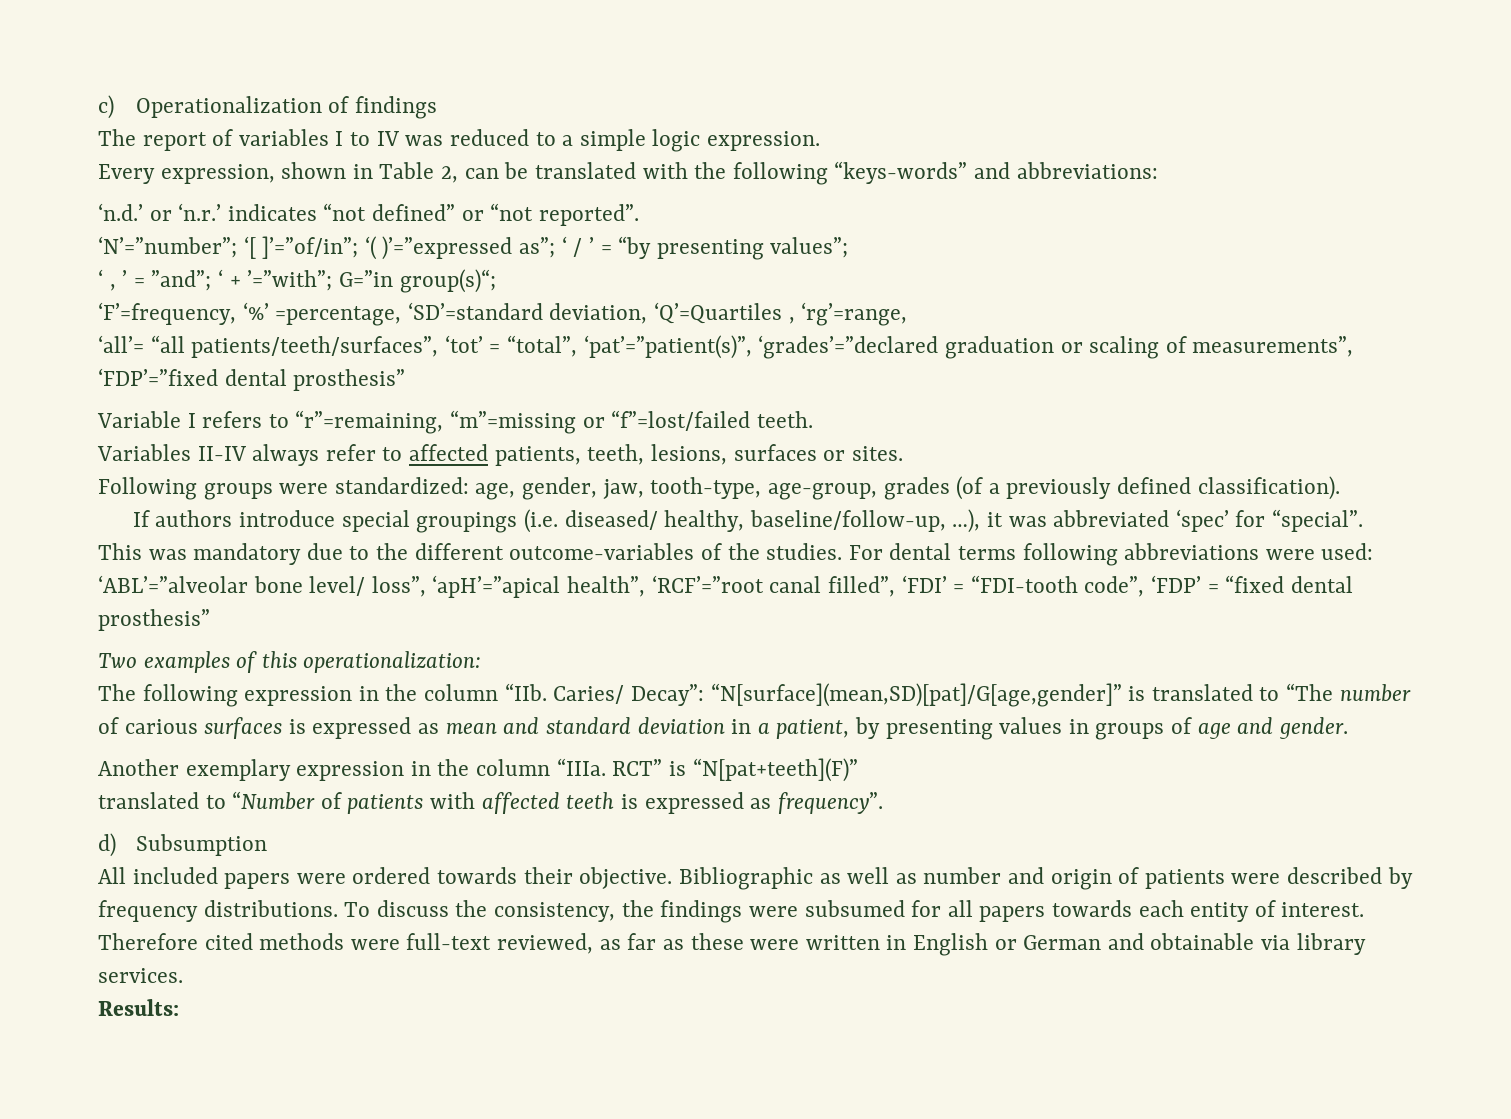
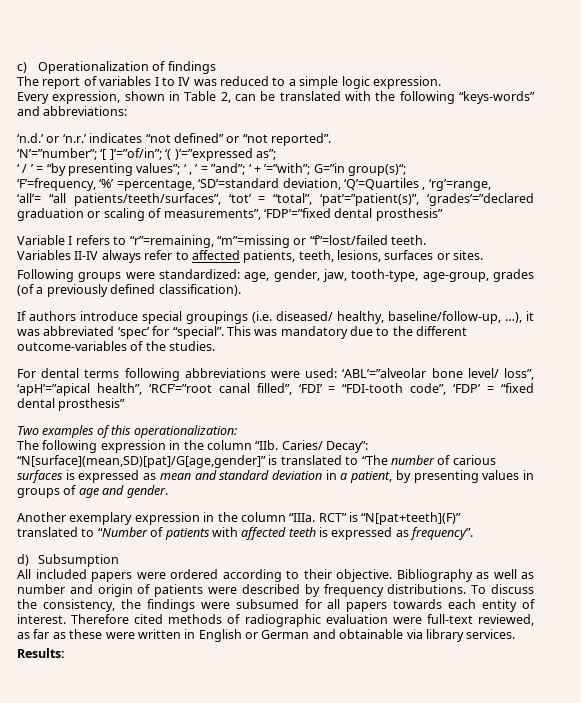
(556, 247) none -> (276, 154) //
(849, 247) // -> (181, 169) none
(843, 551) none -> (216, 346) //
[437,867,518,884] towards -> [222,569,299,582] according to
[678,867,813,890] Bibliographic -> [396,569,473,582] Bibliography
(345, 941) none -> [227,614,388,627] of radiographic evaluation

